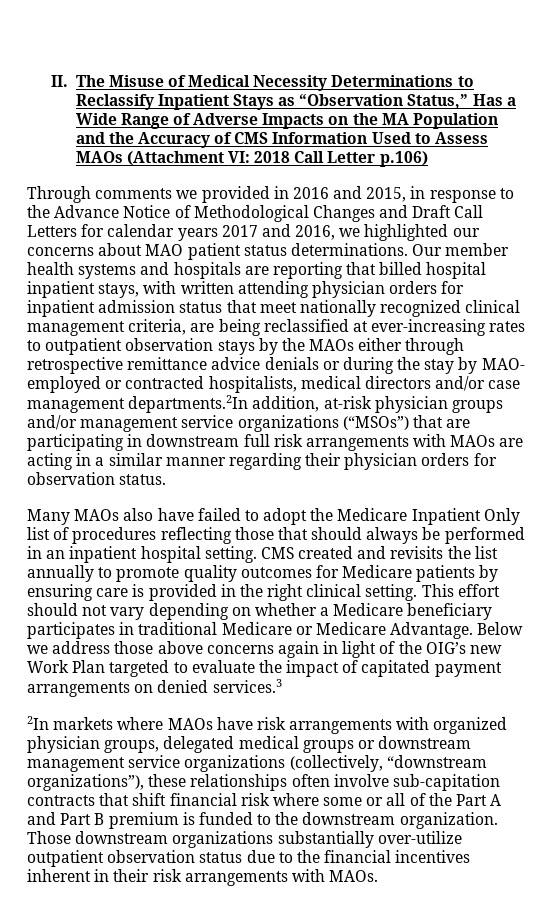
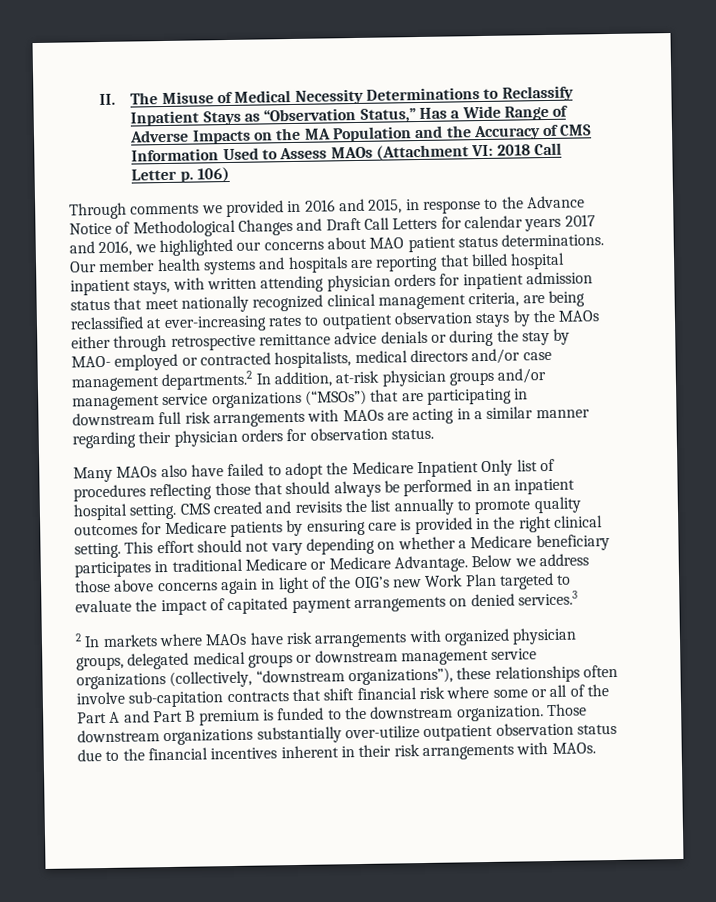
[379,151,428,167] p.106) -> [179,166,230,183] p. 106)
[128,395,249,413] departments.2In -> [161,370,271,391] departments.2 In
[27,716,49,730] 2In -> [75,633,101,648] 2 In

